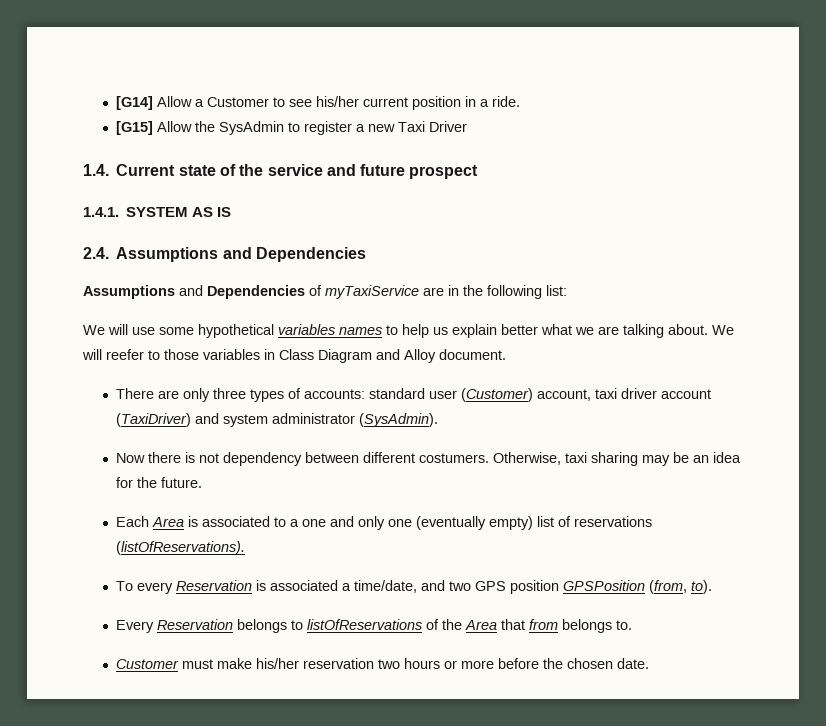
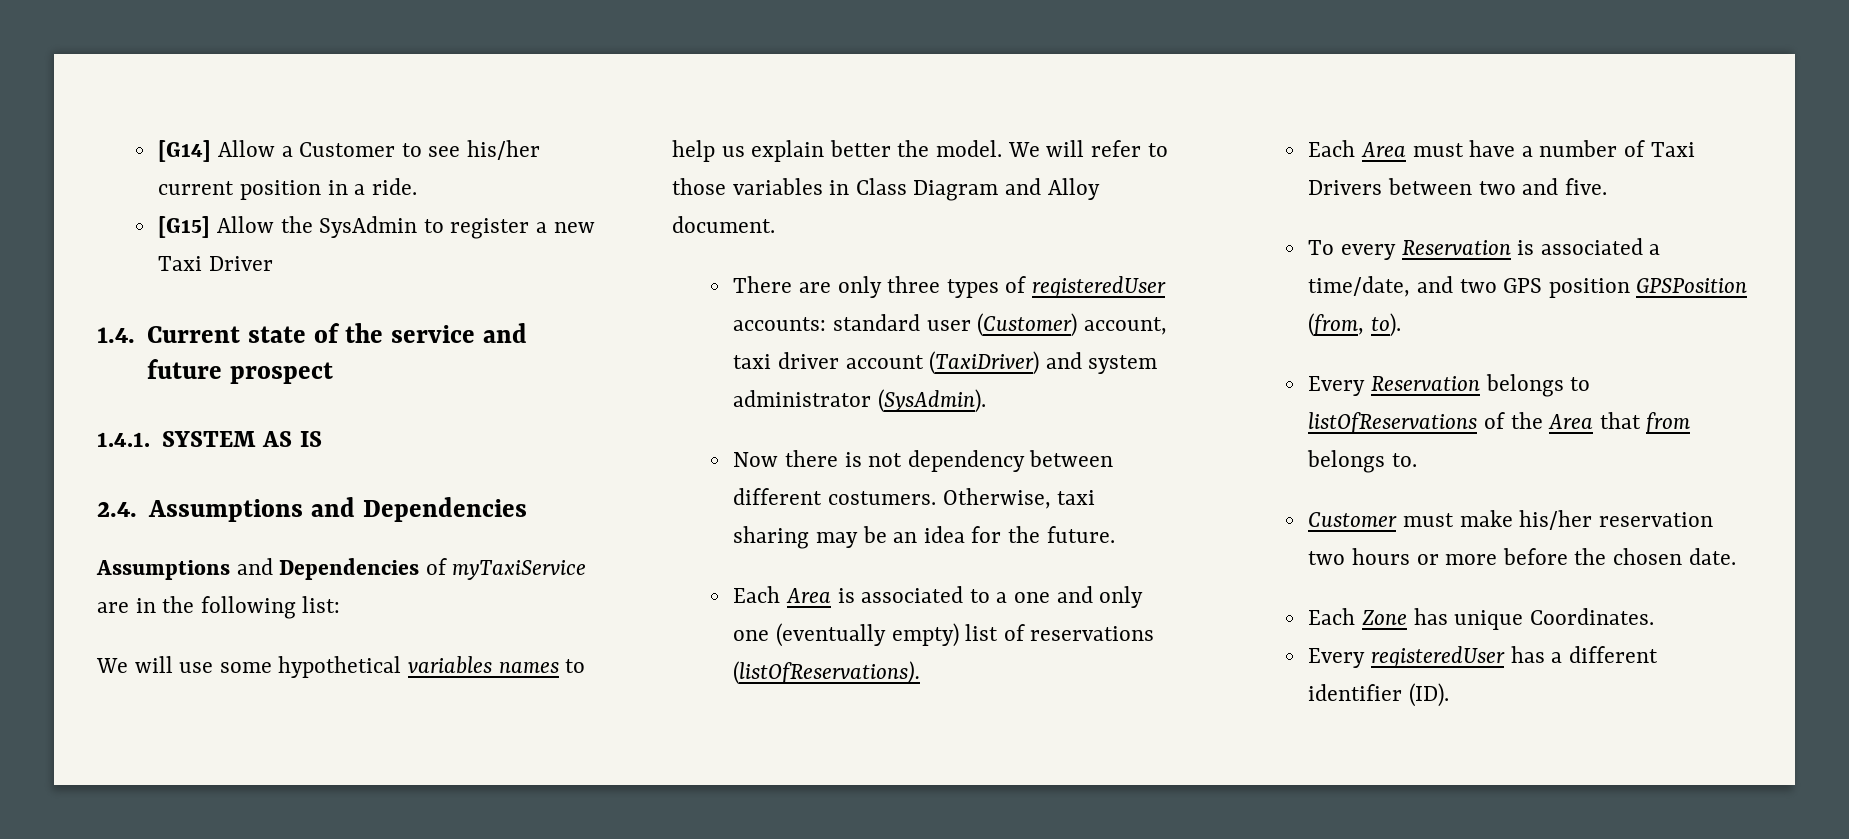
[541,324,734,338] [82,349,144,360] what we are talking about. We will reefer -> [897,140,1141,157] the model. We will refer
(301, 393) none -> [1031,276,1166,298] registeredUser
(245, 548) none -> [1308,140,1695,157] [1308,178,1607,195] // Each Area must have a number of Taxi Drivers between two and five.
(649, 663) none -> [1308,608,1654,630] [1308,646,1658,668] [1308,683,1449,707] // Each Zone has unique Coordinates. // Every registeredUser has a different identifier (ID).

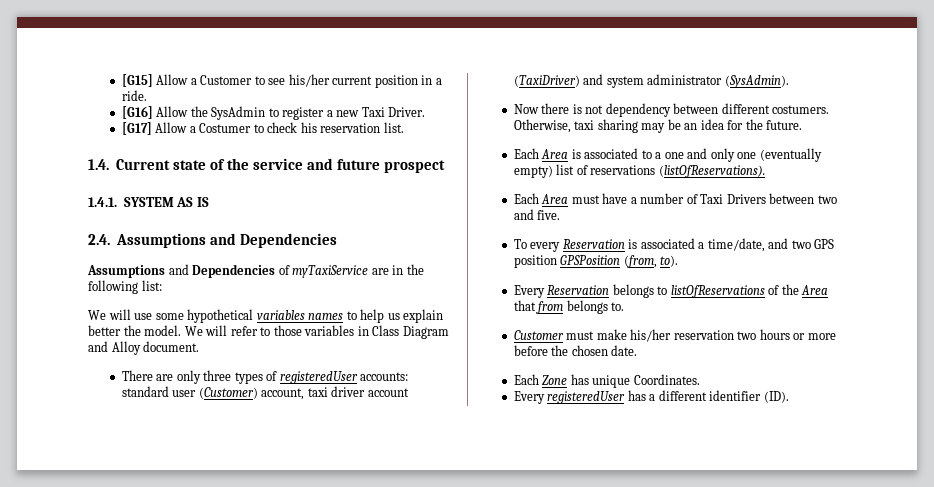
[158,140,212,162] [G14] -> [121,74,153,87] [G15]
[158,216,211,238] [G15] -> [121,106,153,119] [G16]
[208,256,273,271] Driver -> [388,107,426,117] [121,122,404,135] Driver. // [G17] Allow a Costumer to check his reservation list.

